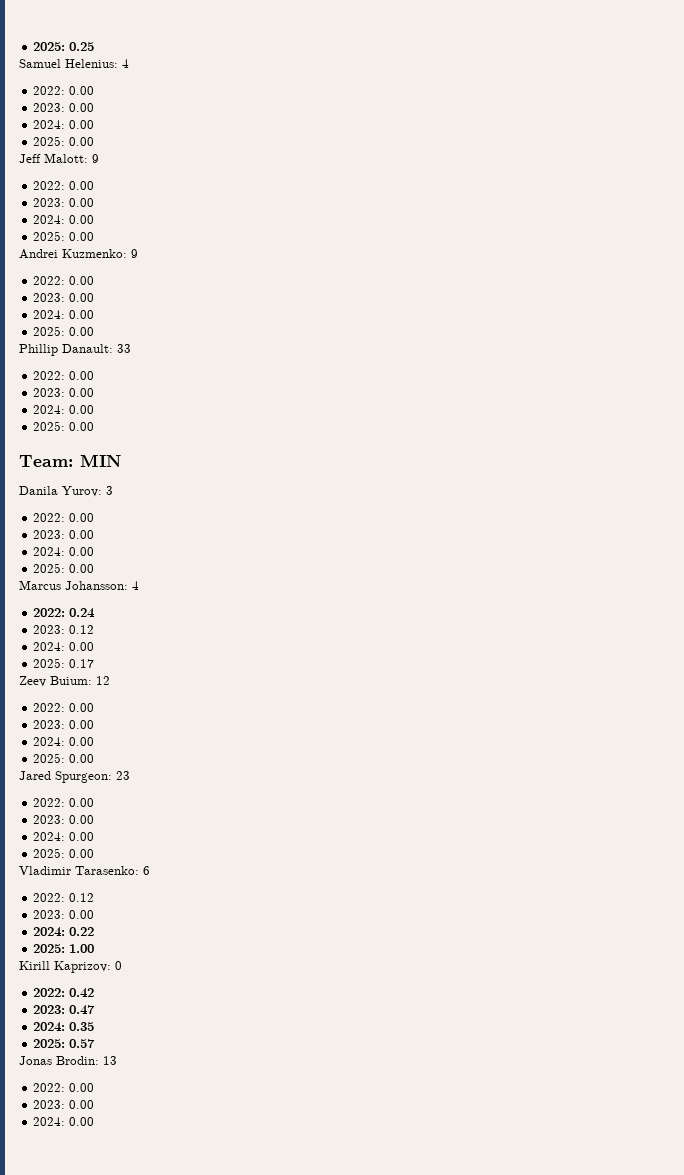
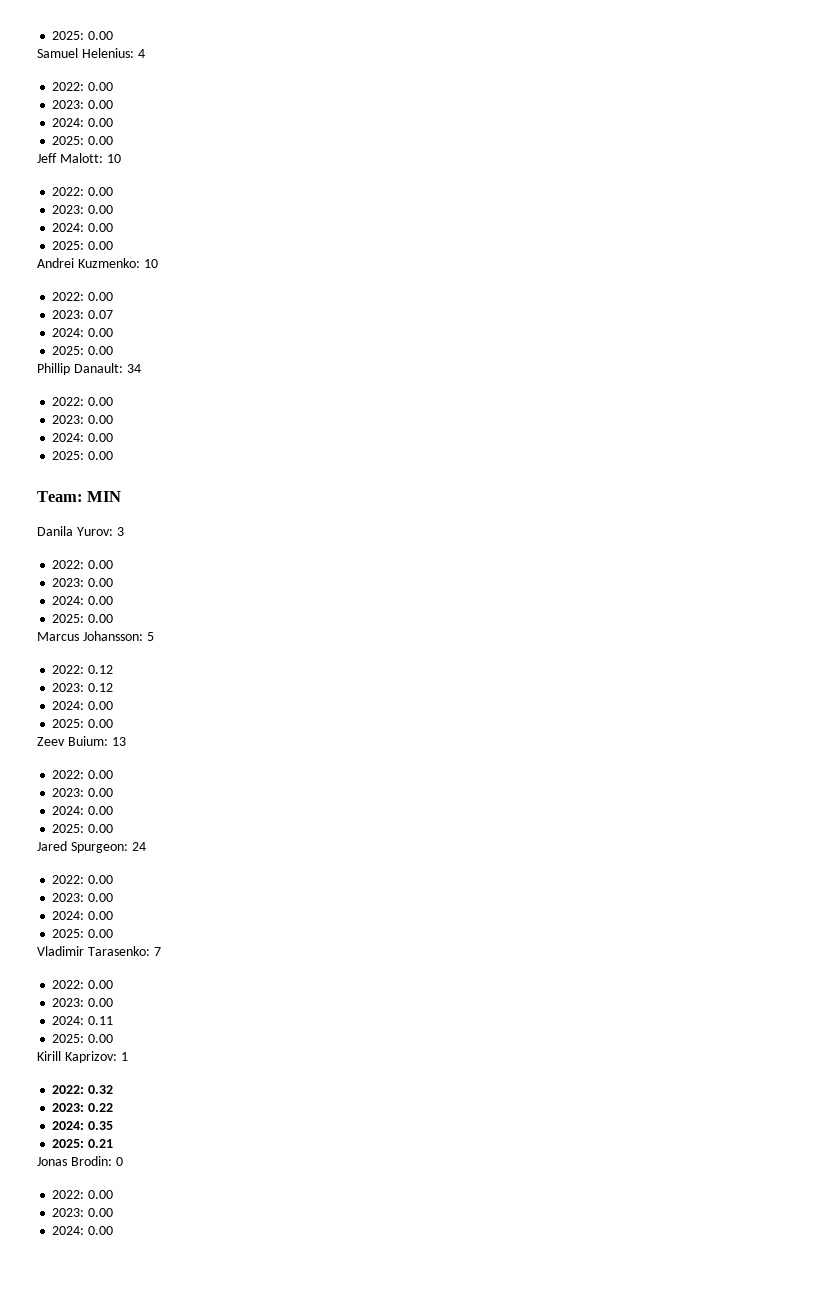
[33,42,95,51] 2025: 0.25 -> [52,31,114,40] 2025: 0.00
[92,154,99,163] 9 -> [106,154,121,163] 10
[131,249,138,258] [33,276,95,285] [33,293,95,302] 9 // 2022: 0.00 // 2023: 0.00 -> [143,259,158,268] [52,292,114,301] [52,310,114,319] 10 // 2022: 0.00 // 2023: 0.07
[117,344,131,353] 33 -> [126,364,141,373] 34
[132,581,139,590] [33,608,96,618] 4 // 2022: 0.24 -> [146,632,154,641] [52,665,114,674] 5 // 2022: 0.12
[69,659,95,668] 0.17 -> [88,719,114,728] 0.00
[96,676,110,685] 12 -> [111,737,126,746] 13
[116,771,130,780] 23 -> [131,842,146,851] 24
[143,866,150,875] [33,893,95,902] [33,910,95,919] [33,927,95,937] [33,944,95,953] 6 // 2022: 0.12 // 2023: 0.00 // 2024: 0.22 // 2025: 1.00 -> [153,947,161,956] [52,980,114,989] [52,998,114,1007] [52,1016,114,1025] [52,1034,114,1043] 7 // 2022: 0.00 // 2023: 0.00 // 2024: 0.11 // 2025: 0.00
[115,961,122,970] [33,988,95,998] [33,1005,96,1015] 0 // 2022: 0.42 // 2023: 0.47 -> [120,1052,128,1061] [52,1085,114,1094] [52,1103,114,1112] 1 // 2022: 0.32 // 2023: 0.22
[69,1039,96,1048] 0.57 -> [88,1139,114,1148] 0.21
[103,1056,117,1065] 13 -> [115,1157,123,1166] 0

